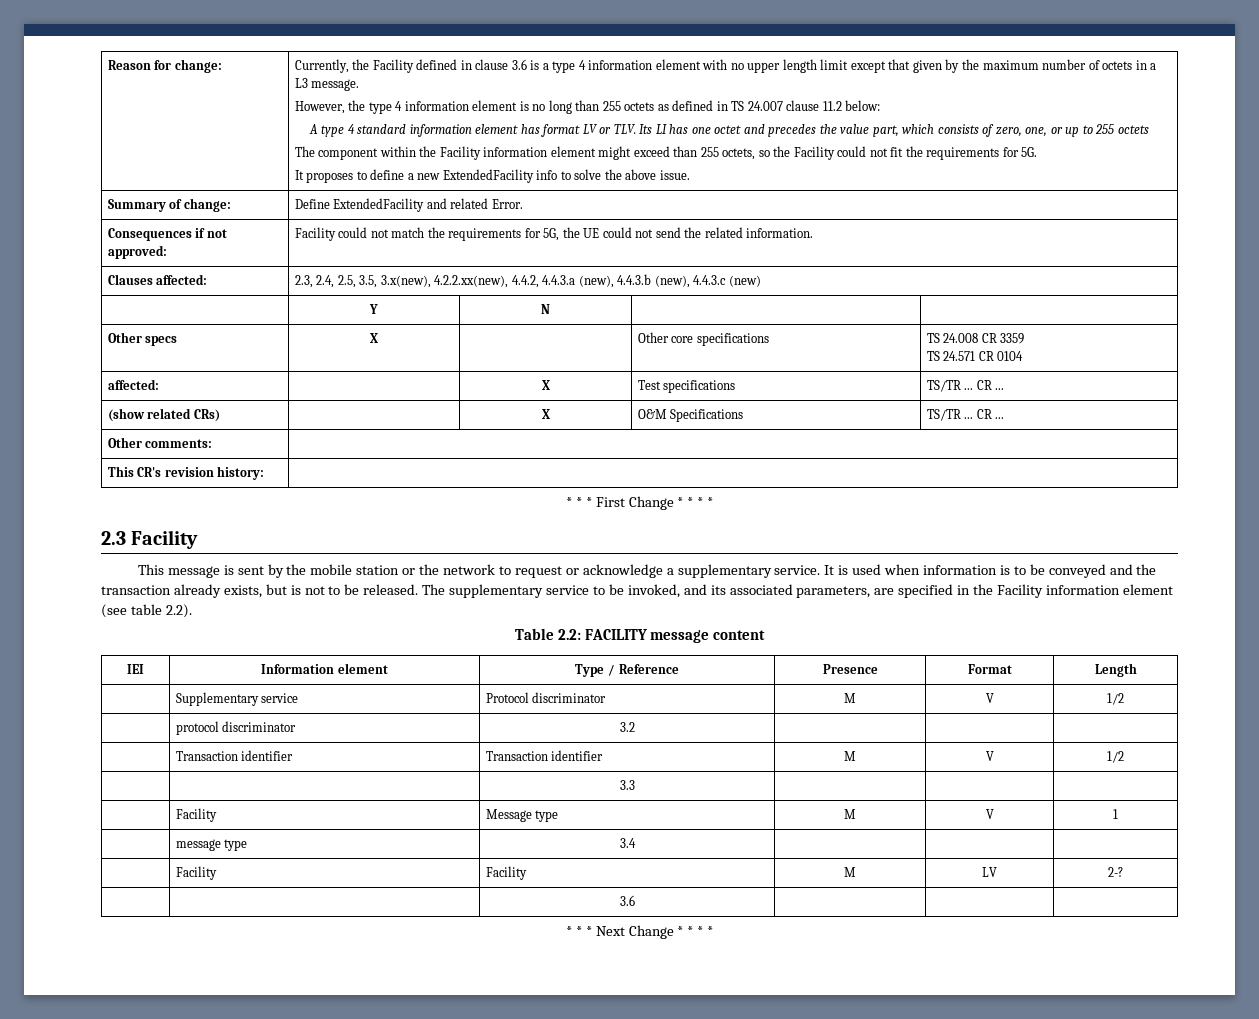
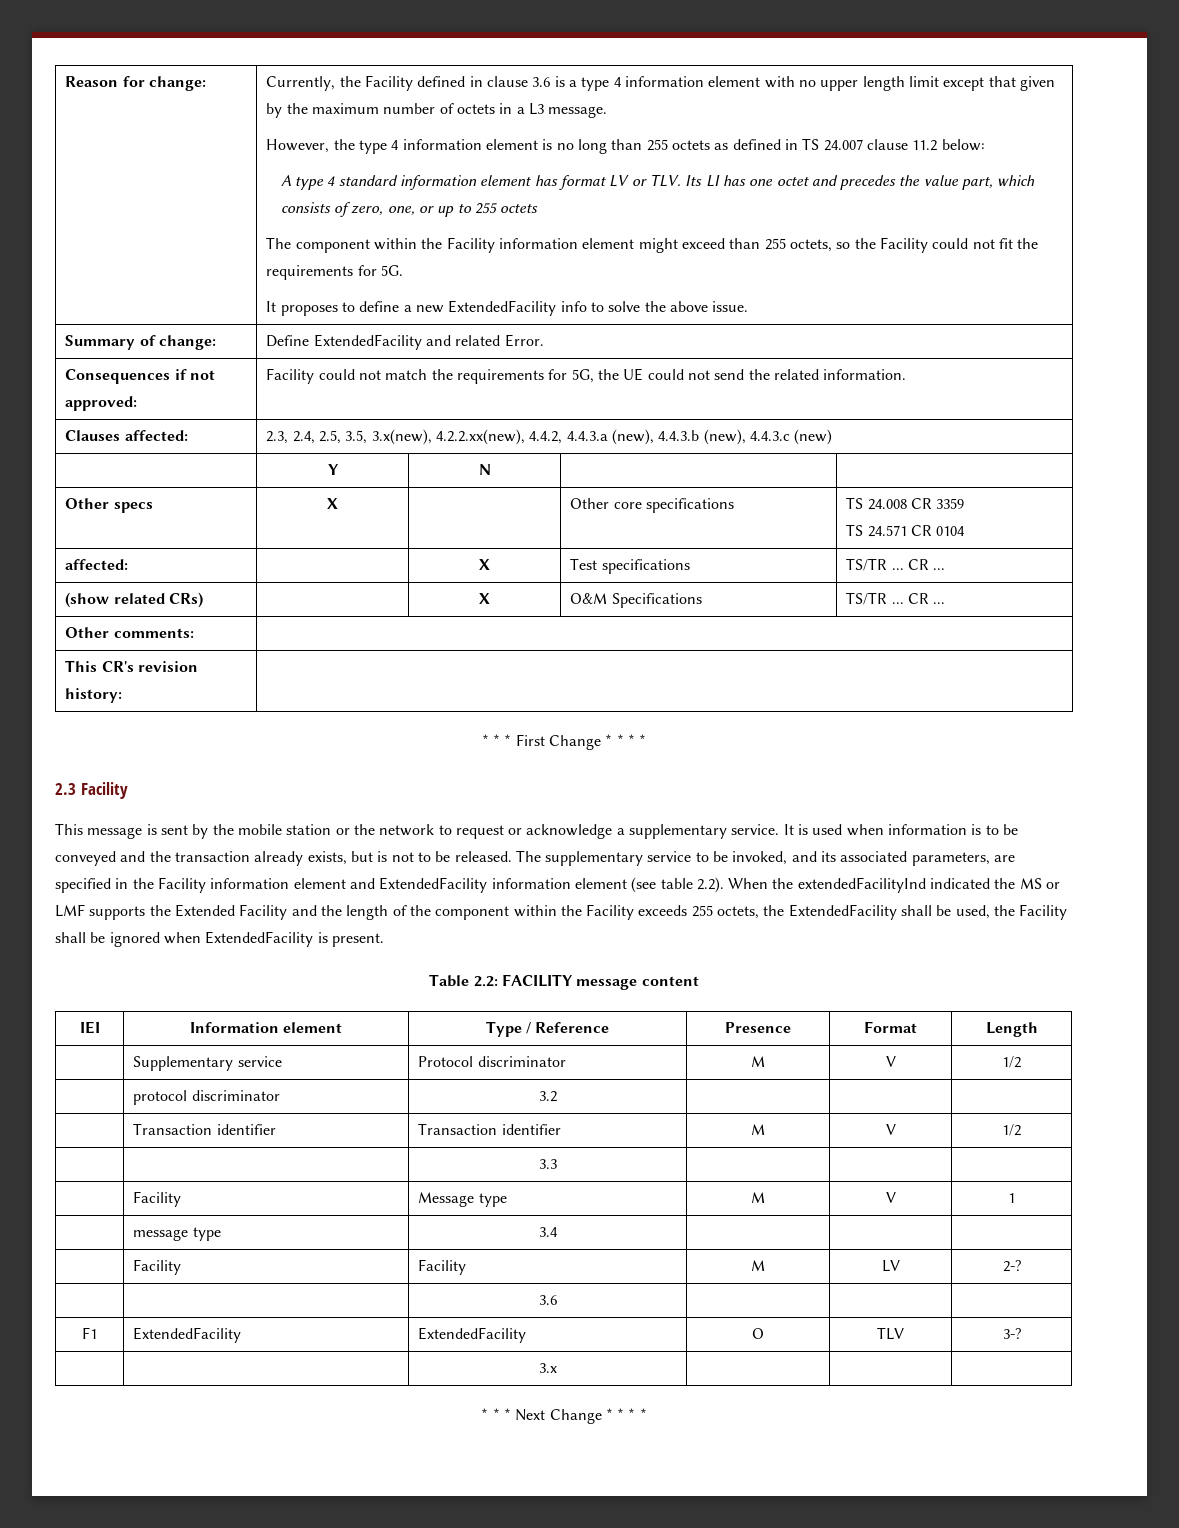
(1173, 589) none -> [349,877,627,893] and ExtendedFacility information element
(192, 611) none -> [728,877,1061,893] [55,904,1068,920] [55,931,384,947] When the extendedFacilityInd indicated the MS or LMF supports the Extended Facility and the length of the component within the Facility exceeds 255 octets, the ExtendedFacility shall be used, the Facility shall be ignored when ExtendedFacility is present.
(635, 900) none -> [82,1327,97,1339] [133,1327,242,1343] [418,1327,527,1343] [752,1328,764,1339] [877,1327,904,1340] [1002,1328,1021,1339] [538,1363,557,1373] // F1 | ExtendedFacility | ExtendedFacility | O | TLV | 3-? // | | 3.x | | |

